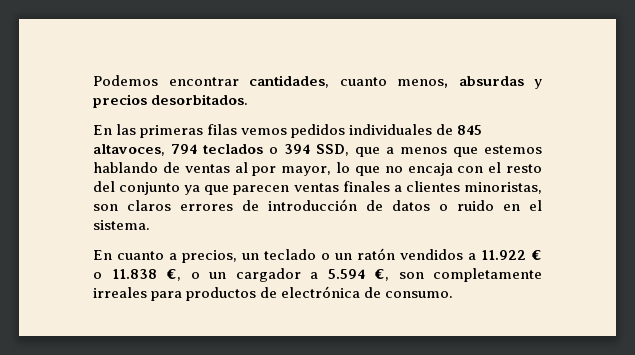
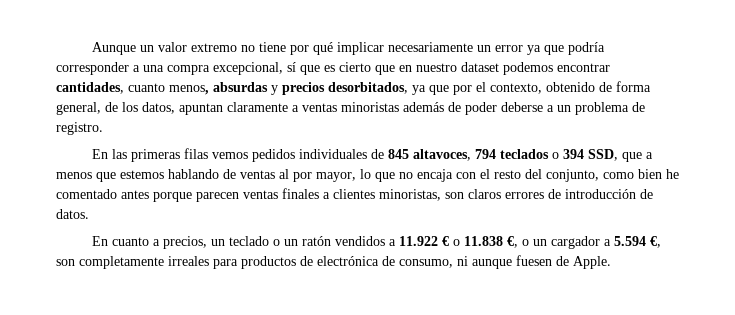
[93,75,158,86] Podemos -> [92,42,606,55] [56,62,553,75] Aunque un valor extremo no tiene por qué implicar necesariamente un error ya que podría corresponder a una compra excepcional, sí que es cierto que en nuestro dataset podemos
[151,94,249,105] desorbitados. -> [328,81,651,95] [56,102,645,115] [56,122,103,135] desorbitados, ya que por el contexto, obtenido de forma general, de los datos, apuntan claramente a ventas minoristas además de poder deberse a un problema de registro.
[119,182,230,195] conjunto ya que -> [546,169,679,182] [56,189,192,202] conjunto, como bien he comentado antes porque
[392,200,542,211] [93,220,150,230] datos o ruido en el sistema. -> [56,209,89,219] datos.
[385,291,454,298] consumo. -> [399,255,611,269] consumo, ni aunque fuesen de Apple.

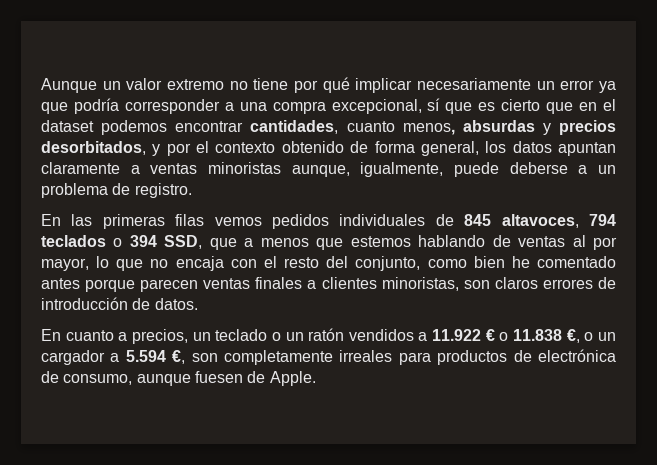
[416,63,457,72] nuestro -> [602,99,616,111] el
[412,85,449,95] ya que -> [152,144,161,156] y
[490,83,542,94] contexto, -> [215,142,276,153] contexto
[105,102,175,114] de los datos, -> [485,141,552,153] los datos
[403,102,497,115] además de poder -> [291,162,499,177] aunque, igualmente, puede
[457,256,468,266] ni -> (133, 379) none

